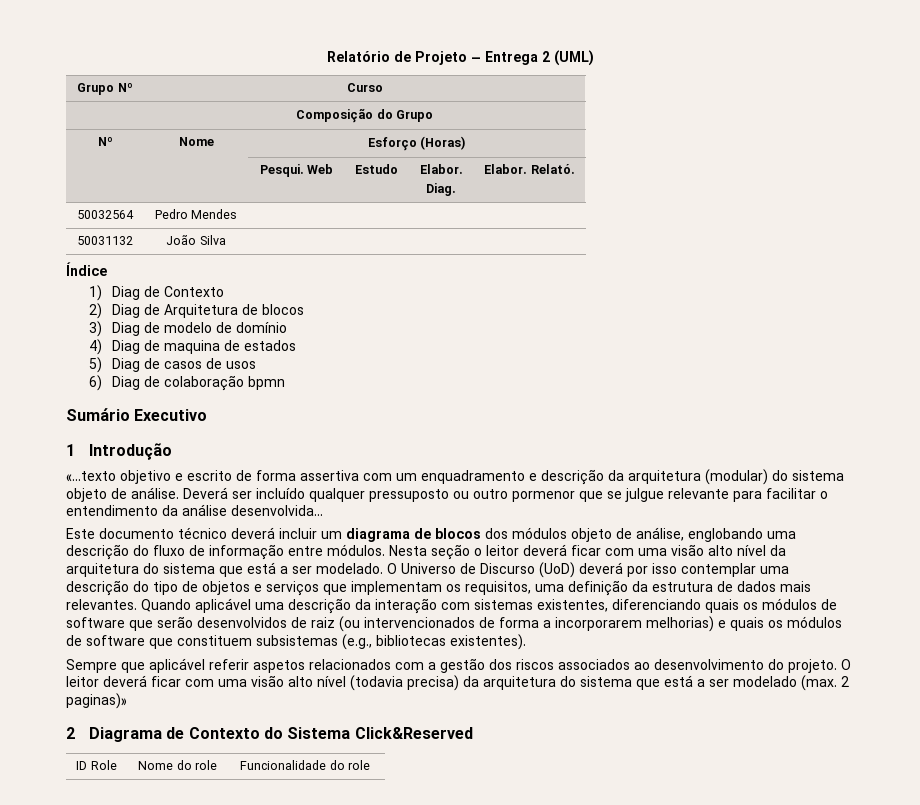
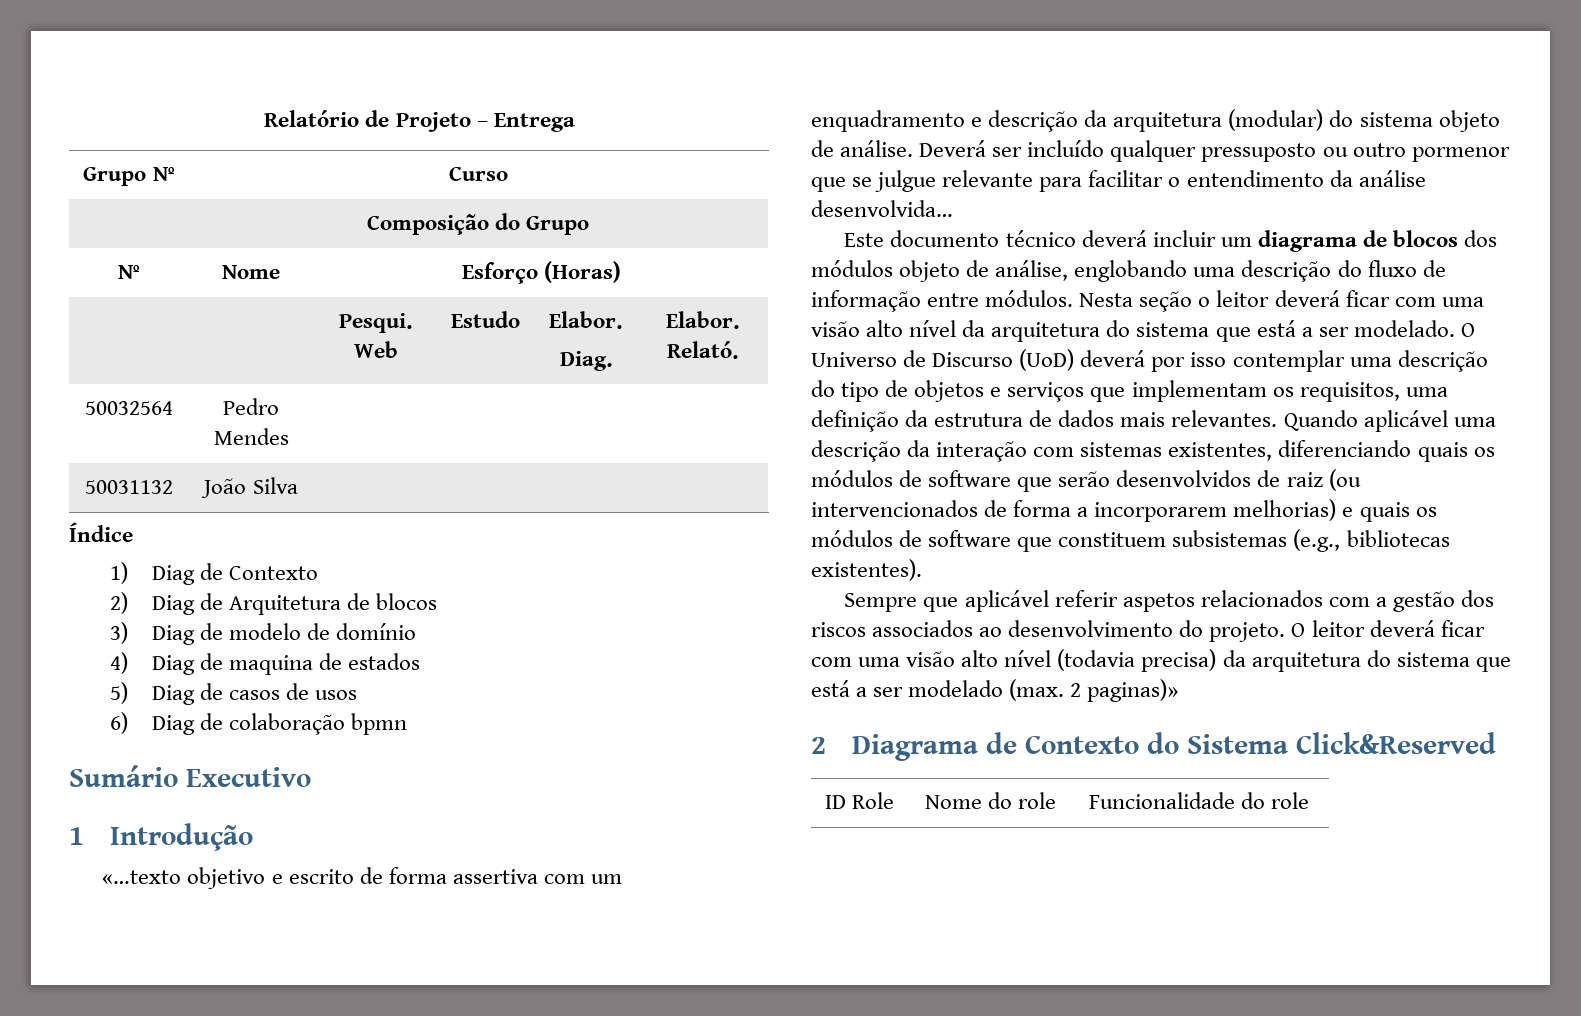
[541,50,594,66] 2 (UML) -> (575, 122) none

